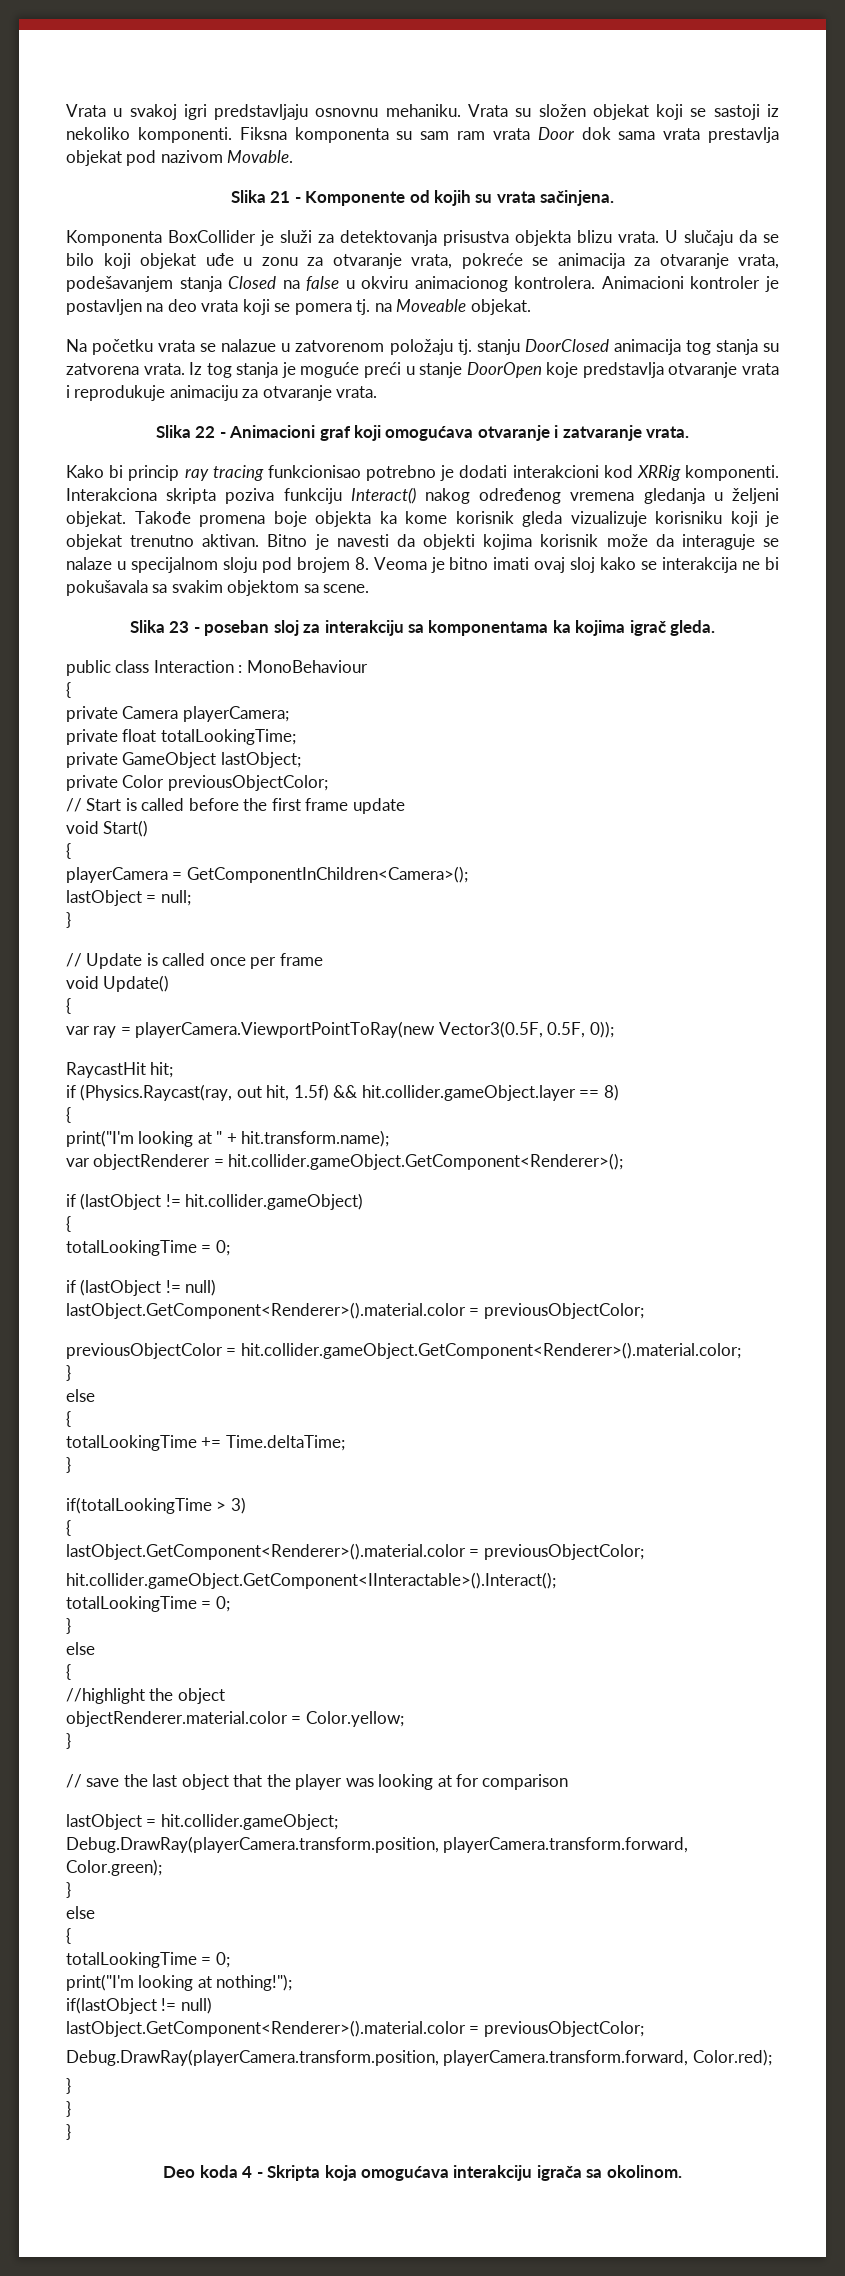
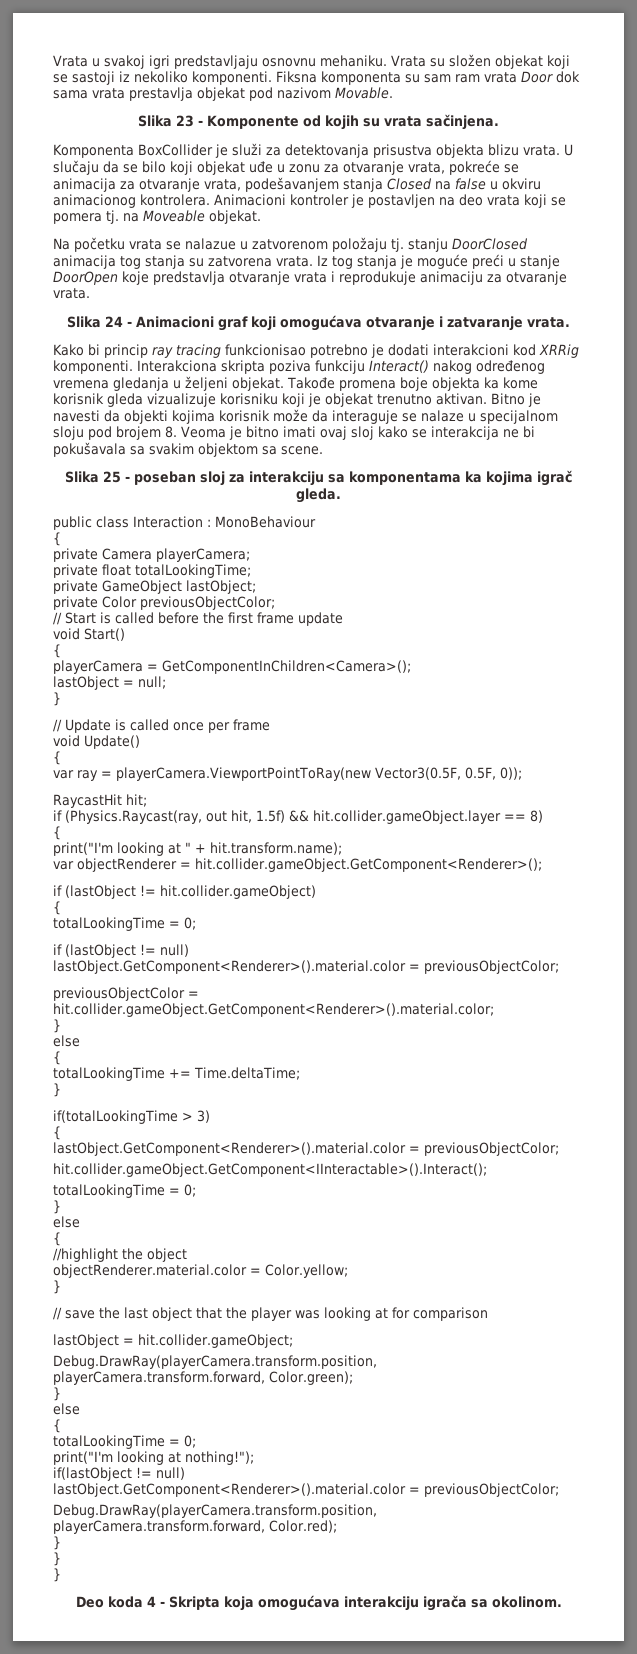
[270,191,291,203] 21 -> [176,115,194,127] 23
[195,426,216,438] 22 -> [105,316,123,327] 24
[169,621,190,633] 23 -> [103,471,121,483] 25

